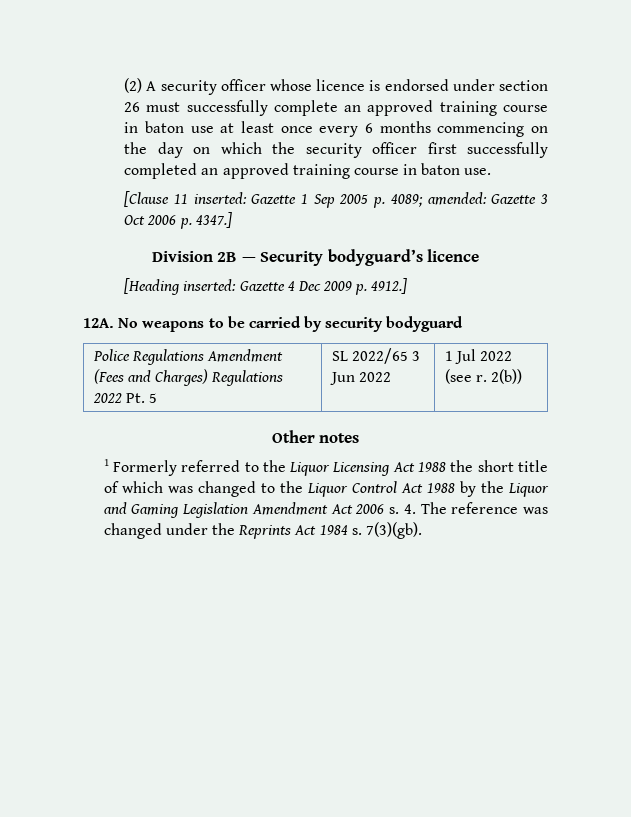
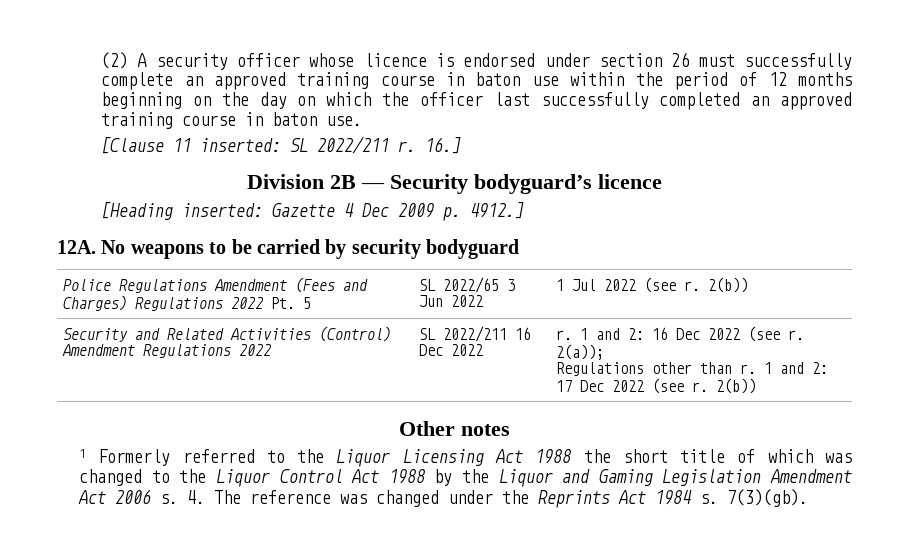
[220,121,525,137] at least once every 6 months commencing -> [570,72,852,90] [101,92,183,109] within the period of 12 months beginning
[305,142,457,158] security officer first -> [419,92,530,106] officer last
[251,192,548,208] [124,212,232,229] Gazette 1 Sep 2005 p. 4089; amended: Gazette 3 Oct 2006 p. 4347.] -> [290,136,462,154] SL 2022/211 r. 16.]
(522, 376) none -> [62,326,391,342] [61,344,272,358] [418,326,531,342] [418,344,483,356] [555,326,804,342] [555,344,604,360] [555,362,828,376] [555,378,756,394] // Security and Related Activities (Control) Amendment Regulations 2022 | SL 2022/211 16 Dec 2022 | r. 1 and 2: 16 Dec 2022 (see r. 2(a)); // Regulations other than r. 1 and 2: 17 Dec 2022 (see r. 2(b))

